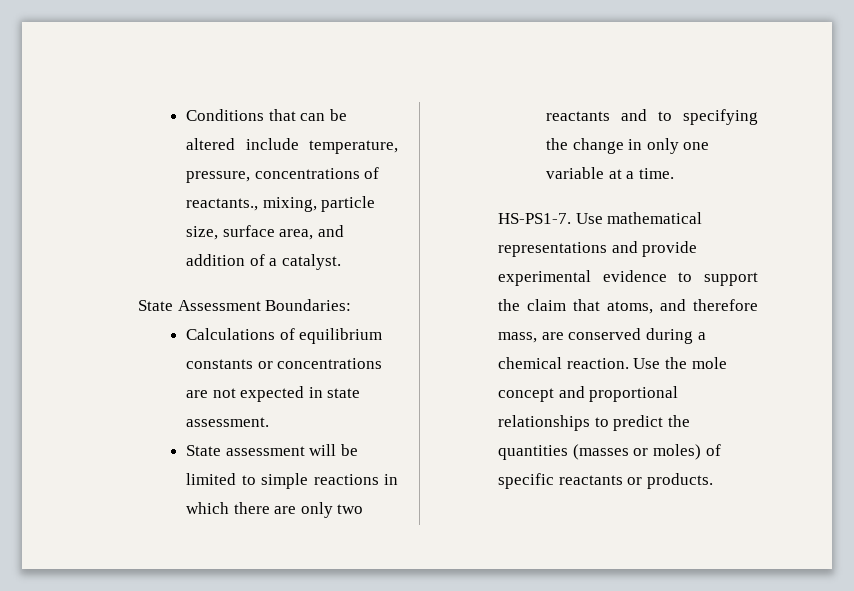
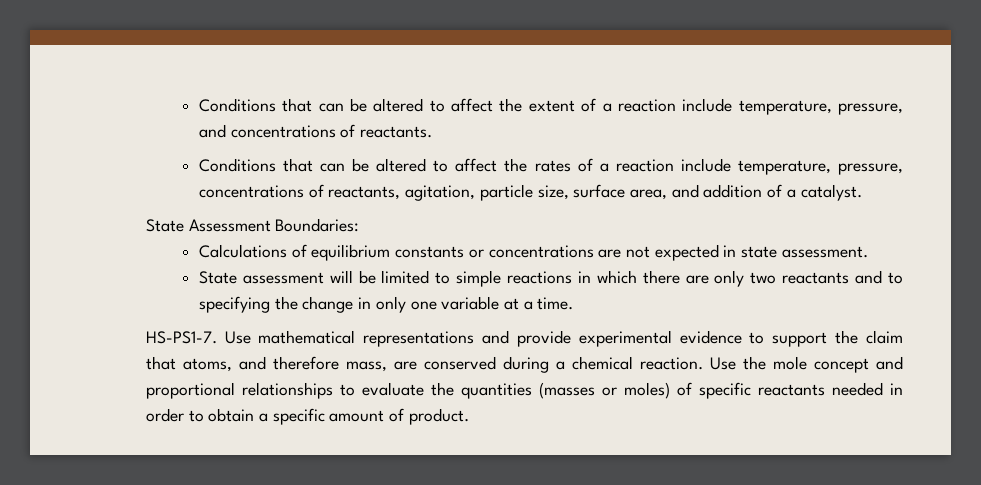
[186,109,347,121] [186,138,236,150] Conditions that can be altered -> [198,98,903,115] [198,124,433,138] [198,158,674,172] Conditions that can be altered to affect the extent of a reaction include temperature, pressure, and concentrations of reactants. // Conditions that can be altered to affect the rates of a reaction
[186,197,317,212] reactants., mixing, -> [328,185,476,201] reactants, agitation,
[613,415,664,431] predict -> [361,382,424,396] evaluate
[627,473,714,489] or products. -> [831,382,903,396] [145,408,469,425] needed in order to obtain a specific amount of product.

